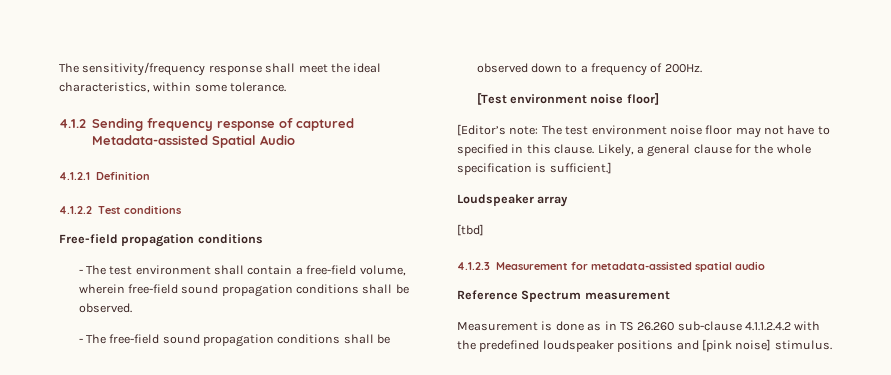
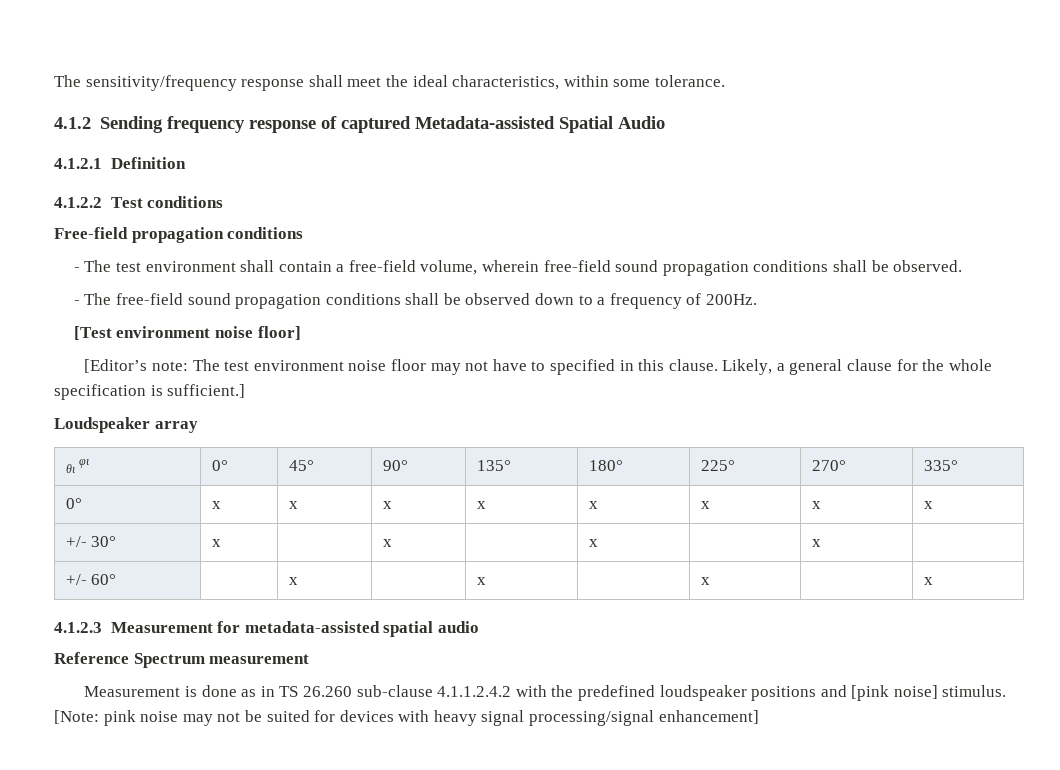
[457,224,484,236] // [tbd] -> [65,459,90,473] [211,460,228,471] [288,460,314,471] [382,460,408,471] [476,460,511,471] [588,460,623,471] [700,460,735,471] [811,460,846,471] [923,460,958,471] [65,498,82,509] [211,501,221,509] [288,501,298,509] [382,501,392,509] [476,501,486,509] [588,501,598,509] [700,501,710,509] [811,501,821,509] [923,501,933,509] [65,536,117,547] [211,539,221,547] [382,539,392,547] [588,539,598,547] [811,539,821,547] [65,574,117,585] [288,577,298,585] [476,577,486,585] [700,577,710,585] [923,577,933,585] // θι φι | 0° | 45° | 90° | 135° | 180° | 225° | 270° | 335° // 0° | x | x | x | x | x | x | x | x // +/- 30° | x | | x | | x | | x | // +/- 60° | | x | | x | | x | | x
(832, 345) none -> [54,710,759,726] [Note: pink noise may not be suited for devices with heavy signal processing/signal enhancement]

